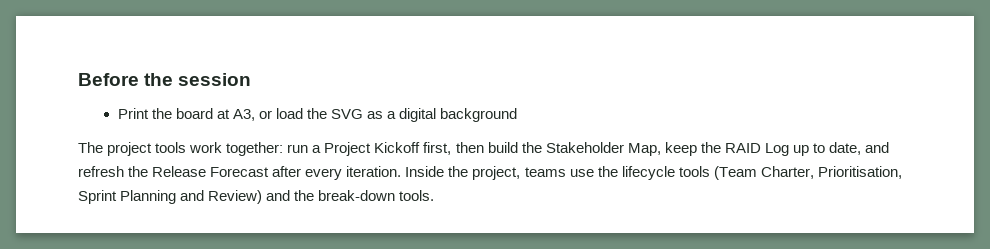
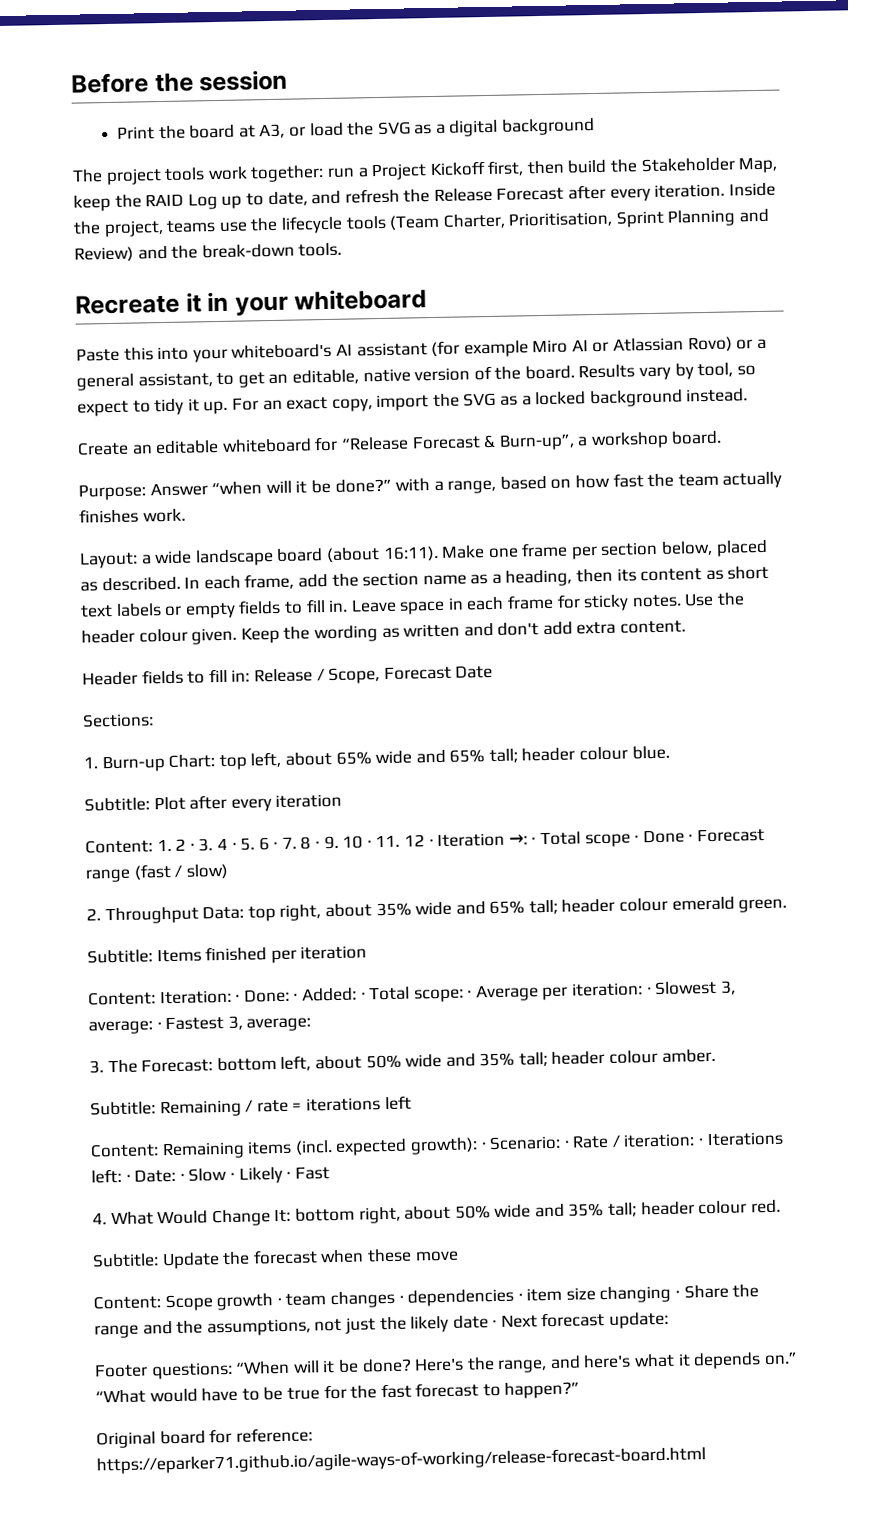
(435, 195) none -> [75,288,428,316] [76,336,767,363] [76,362,756,391] [77,388,749,417] [77,430,723,456] [78,471,783,501] [79,508,186,524] [79,539,768,569] [80,565,770,592] [80,592,746,619] [81,620,687,645] [82,664,494,686] [82,713,154,728] [83,745,670,773] [84,793,343,812] [85,827,765,854] [85,863,229,883] [86,896,788,925] [87,945,368,964] [88,980,736,1006] [88,1015,312,1035] [89,1048,716,1074] [90,1095,412,1118] [90,1131,784,1160] [91,1166,330,1184] [92,1199,781,1227] [92,1248,459,1270] [93,1284,760,1312] [94,1311,670,1339] [94,1351,798,1380] [95,1381,581,1404] [96,1427,313,1449] [96,1446,706,1475] // Recreate it in your whiteboard // Paste this into your whiteboard's AI assistant (for example Miro AI or Atlassian Rovo) or a general assistant, to get an editable, native version of the board. Results vary by tool, so expect to tidy it up. For an exact copy, import the SVG as a locked background instead. // Create an editable whiteboard for “Release Forecast & Burn-up”, a workshop board. // Purpose: Answer “when will it be done?” with a range, based on how fast the team actually finishes work. // Layout: a wide landscape board (about 16:11). Make one frame per section below, placed as described. In each frame, add the section name as a heading, then its content as short text labels or empty fields to fill in. Leave space in each frame for sticky notes. Use the header colour given. Keep the wording as written and don't add extra content. // Header fields to fill in: Release / Scope, Forecast Date // Sections: // 1. Burn-up Chart: top left, about 65% wide and 65% tall; header colour blue. // Subtitle: Plot after every iteration // Content: 1. 2 · 3. 4 · 5. 6 · 7. 8 · 9. 10 · 11. 12 · Iteration →: · Total scope · Done · Forecast range (fast / slow) // 2. Throughput Data: top right, about 35% wide and 65% tall; header colour emerald green. // Subtitle: Items finished per iteration // Content: Iteration: · Done: · Added: · Total scope: · Average per iteration: · Slowest 3, average: · Fastest 3, average: // 3. The Forecast: bottom left, about 50% wide and 35% tall; header colour amber. // Subtitle: Remaining / rate = iterations left // Content: Remaining items (incl. expected growth): · Scenario: · Rate / iteration: · Iterations left: · Date: · Slow · Likely · Fast // 4. What Would Change It: bottom right, about 50% wide and 35% tall; header colour red. // Subtitle: Update the forecast when these move // Content: Scope growth · team changes · dependencies · item size changing · Share the range and the assumptions, not just the likely date · Next forecast update: // Footer questions: “When will it be done? Here's the range, and here's what it depends on.” “What would have to be true for the fast forecast to happen?” // Original board for reference: https://eparker71.github.io/agile-ways-of-working/release-forecast-board.html

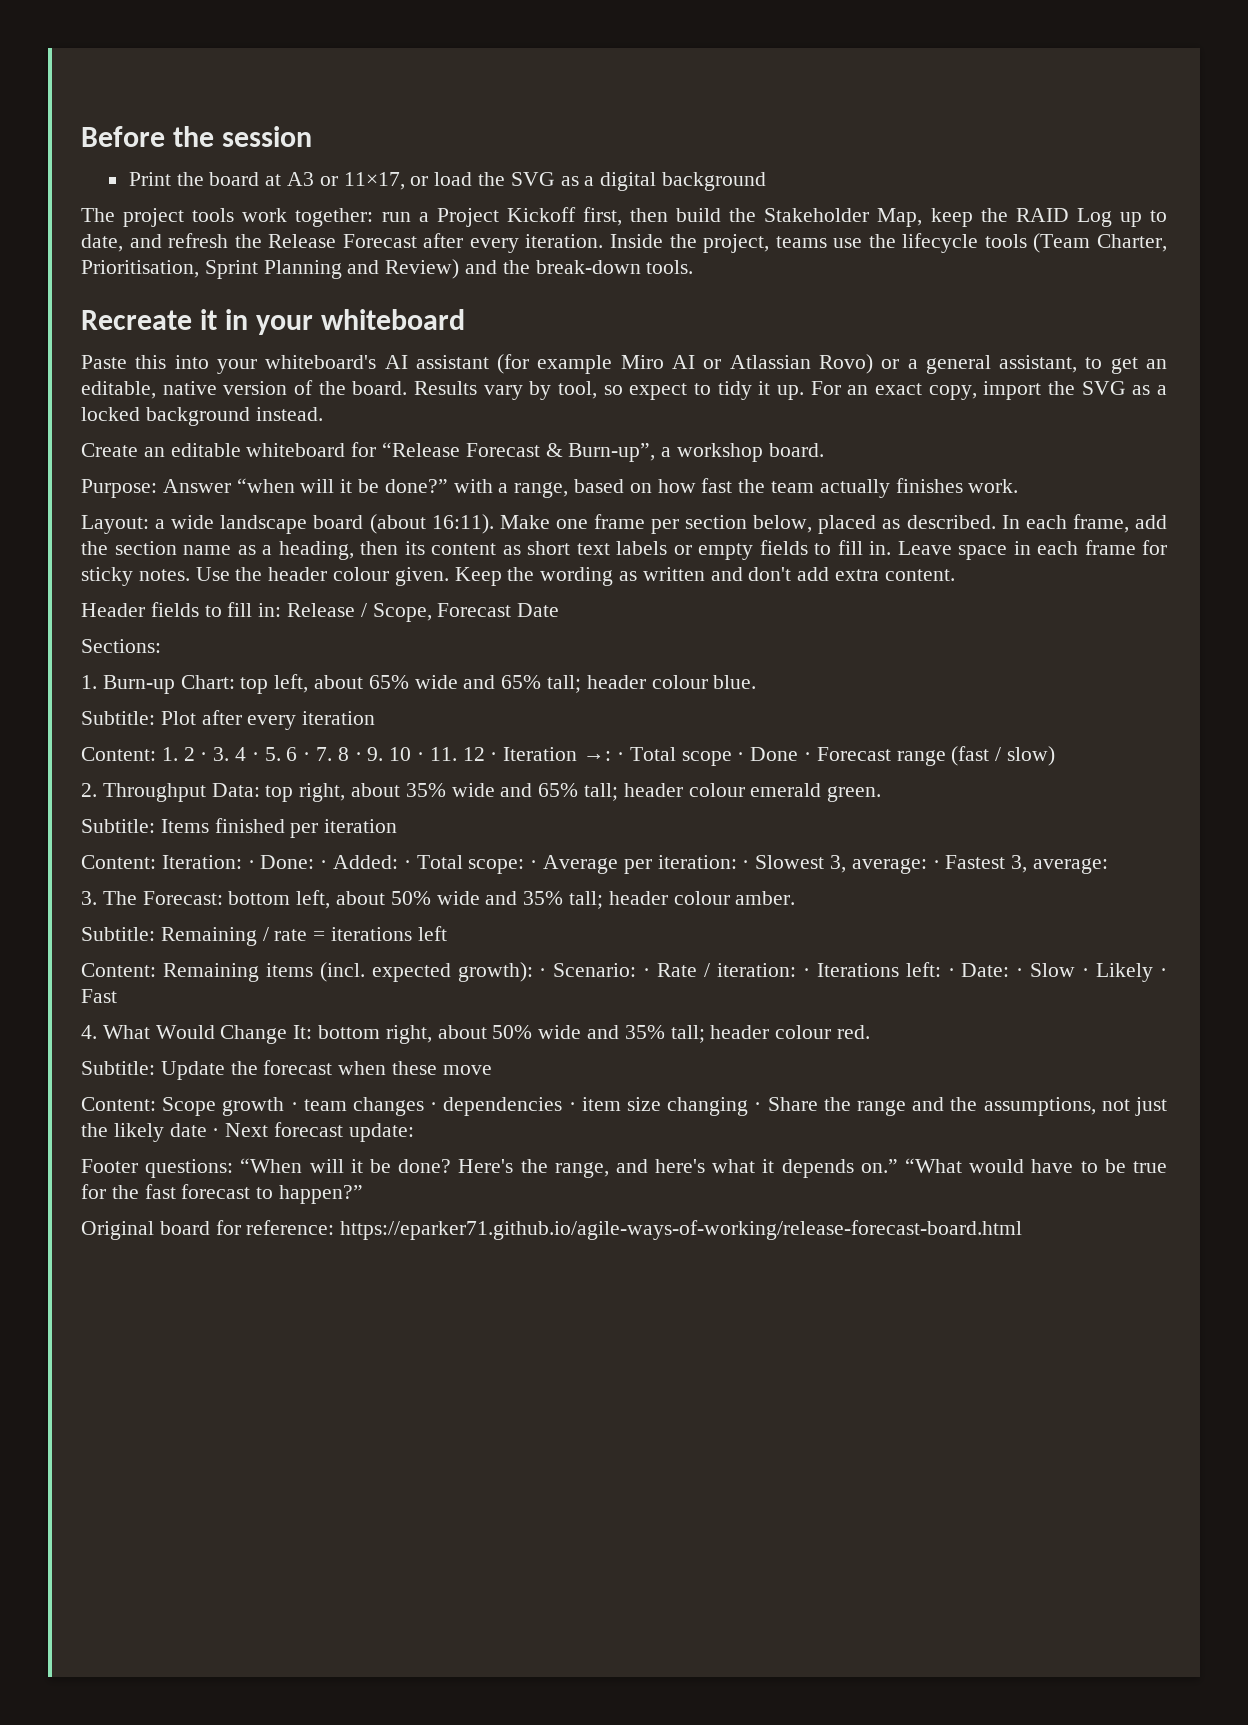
[259,123,286,139] A3, -> [286,172,405,190] A3 or 11×17,

